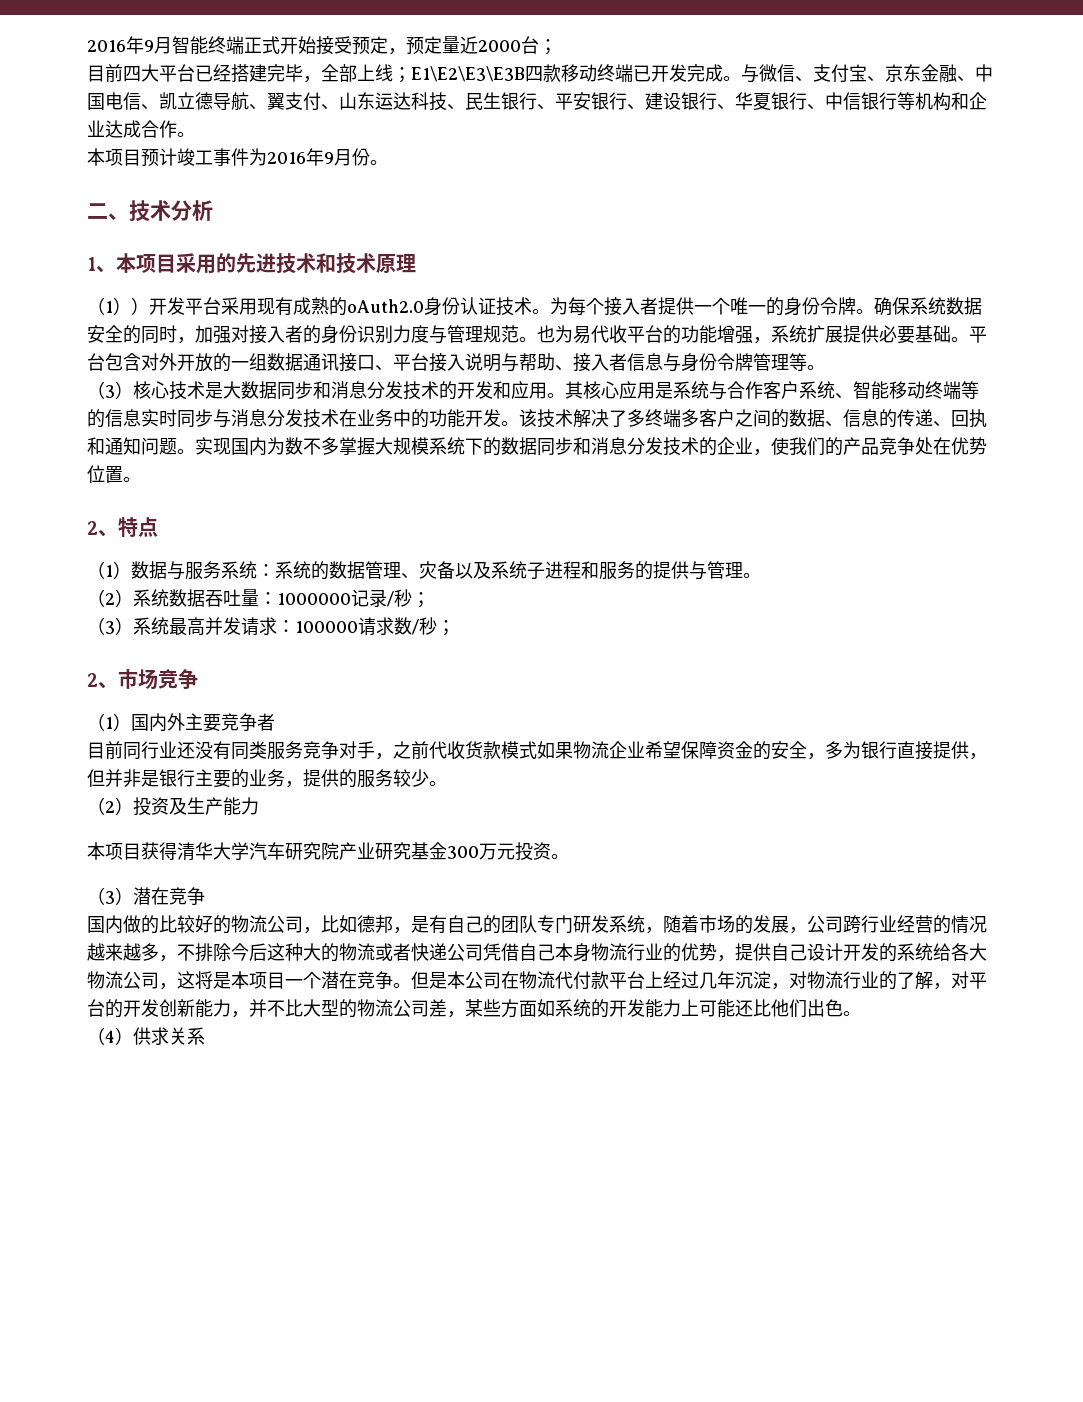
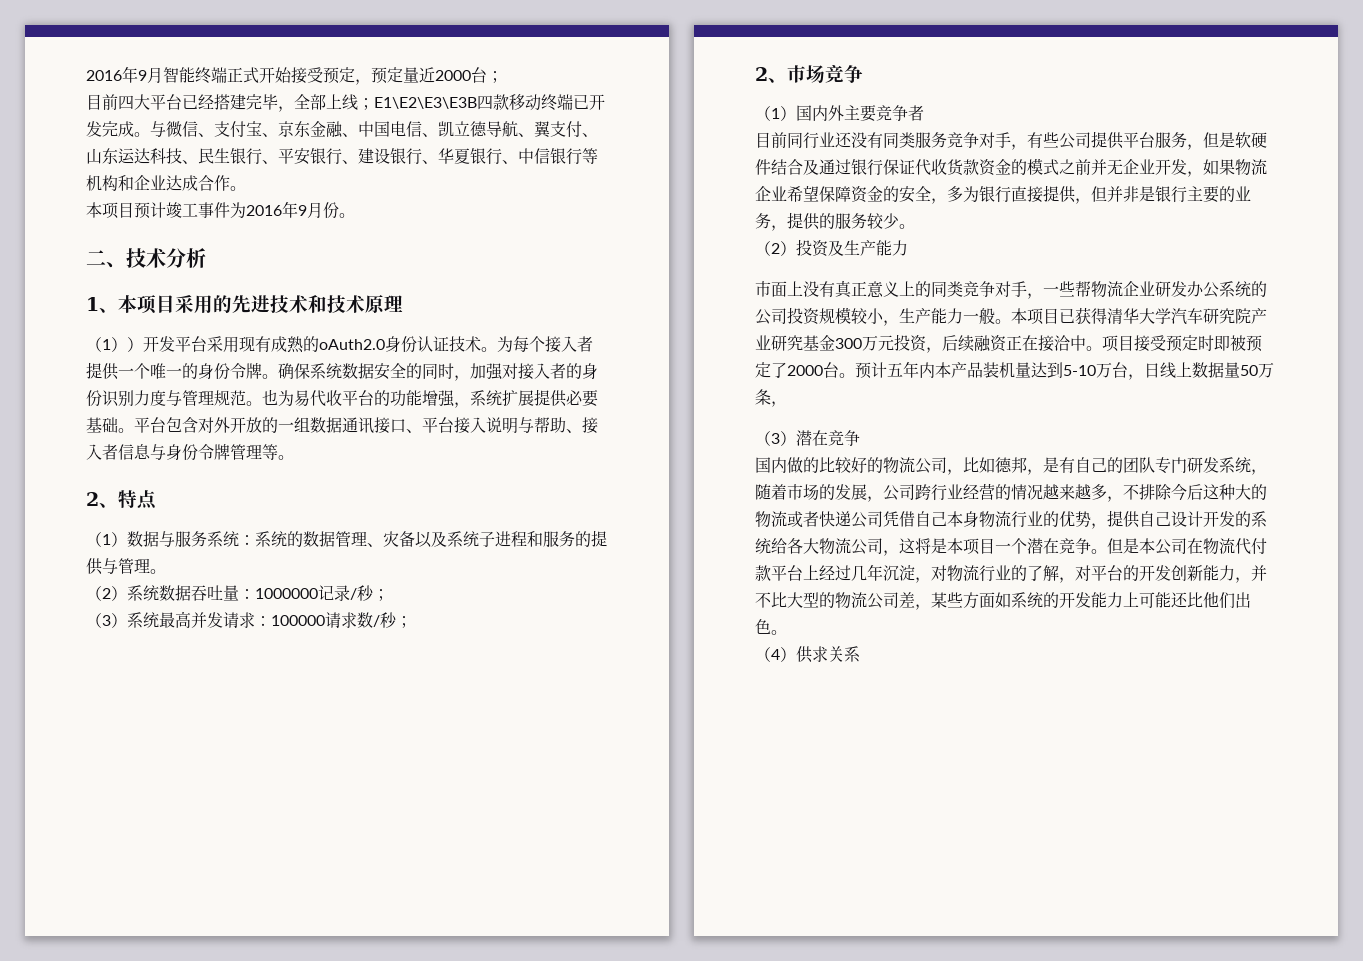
[87,381,979,400] [87,409,987,428] [87,437,987,456] [87,465,141,483] // （3）核心技术是大数据同步和消息分发技术的开发和应用。其核心应用是系统与合作客户系统、智能移动终端等的信息实时同步与消息分发技术在业务中的功能开发。该技术解决了多终端多客户之间的数据、信息的传递、回执和通知问题。实现国内为数不多掌握大规模系统下的数据同步和消息分发技术的企业，使我们的产品竞争处在优势位置。 -> (294, 457) none
[393,741,537,760] 之前代收货款模式 -> [1027,131,1267,150] [755,158,1203,177] 有些公司提供平台服务，但是软硬件结合及通过银行保证代收货款资金的模式之前并无企业开发，
[87,842,141,860] 本项目 -> [755,280,1267,299] [755,307,1075,326] 市面上没有真正意义上的同类竞争对手，一些帮物流企业研发办公系统的公司投资规模较小，生产能力一般。本项目已
[551,854,569,859] 。 -> [926,335,1262,353] [755,361,1274,380] [755,389,787,407] ，后续融资正在接洽中。项目接受预定时即被预定了2000台。预计五年内本产品装机量达到5-10万台，日线上数据量50万条，

